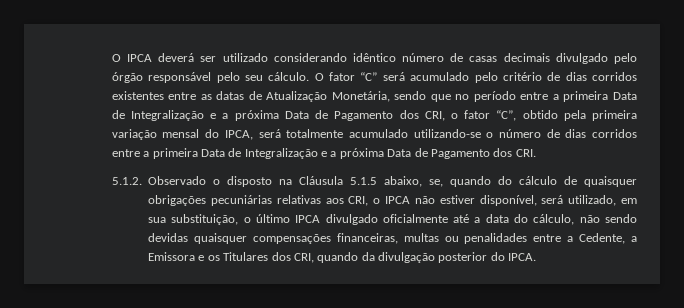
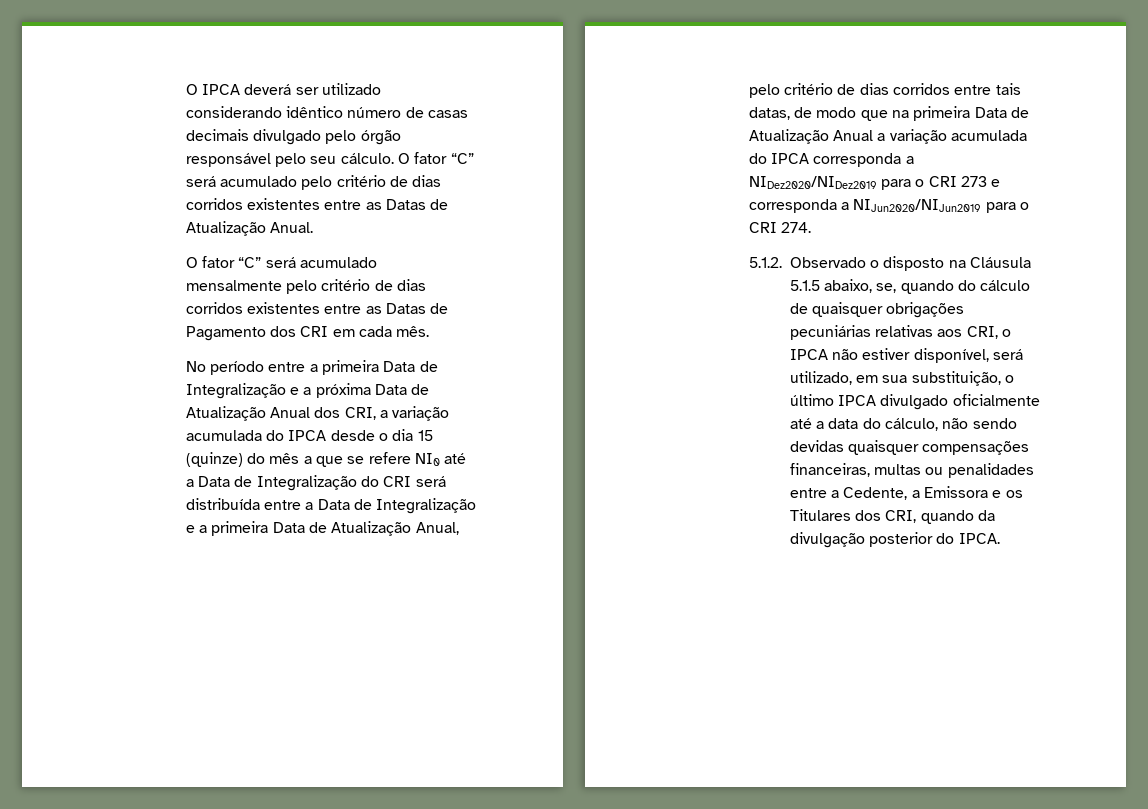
[216,91,470,102] datas de Atualização Monetária, sendo que no -> [385,199,449,210] [185,221,313,236] [185,256,377,268] [185,279,426,294] [185,302,449,314] [185,326,430,341] [185,361,206,372] Datas de Atualização Anual. // O fator “C” será acumulado mensalmente pelo critério de dias corridos existentes entre as Datas de Pagamento dos CRI em cada mês. // No
[334,110,638,121] [111,129,637,140] [111,148,536,159] Pagamento dos CRI, o fator “C”, obtido pela primeira variação mensal do IPCA, será totalmente acumulado utilizando-se o número de dias corridos entre a primeira Data de Integralização e a próxima Data de Pagamento dos CRI. -> [185,406,450,421] [185,429,433,441] [185,452,467,467] [185,475,446,491] [185,498,477,514] [185,521,459,536] [748,83,1021,98] [748,106,1029,121] [748,129,1027,144] [748,153,914,167] [748,176,1001,190] [748,199,1029,213] [748,222,811,233] Atualização Anual dos CRI, a variação acumulada do IPCA desde o dia 15 (quinze) do mês a que se refere NI0 até a Data de Integralização do CRI será distribuída entre a Data de Integralização e a primeira Data de Atualização Anual, pelo critério de dias corridos entre tais datas, de modo que na primeira Data de Atualização Anual a variação acumulada do IPCA corresponda a NIDez2020/NIDez2019 para o CRI 273 e corresponda a NIJun2020/NIJun2019 para o CRI 274.

